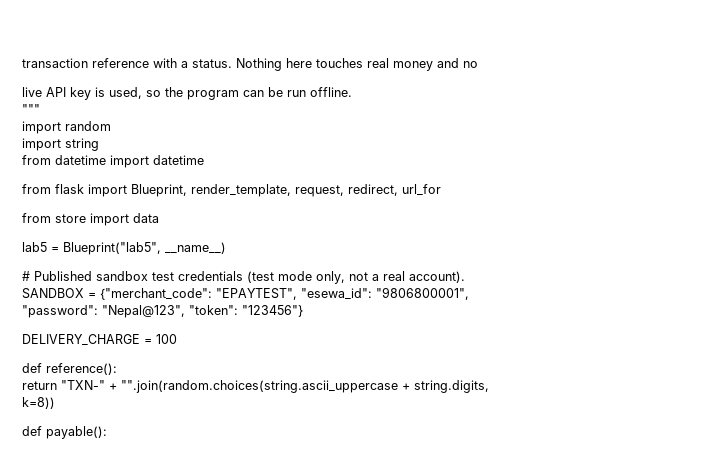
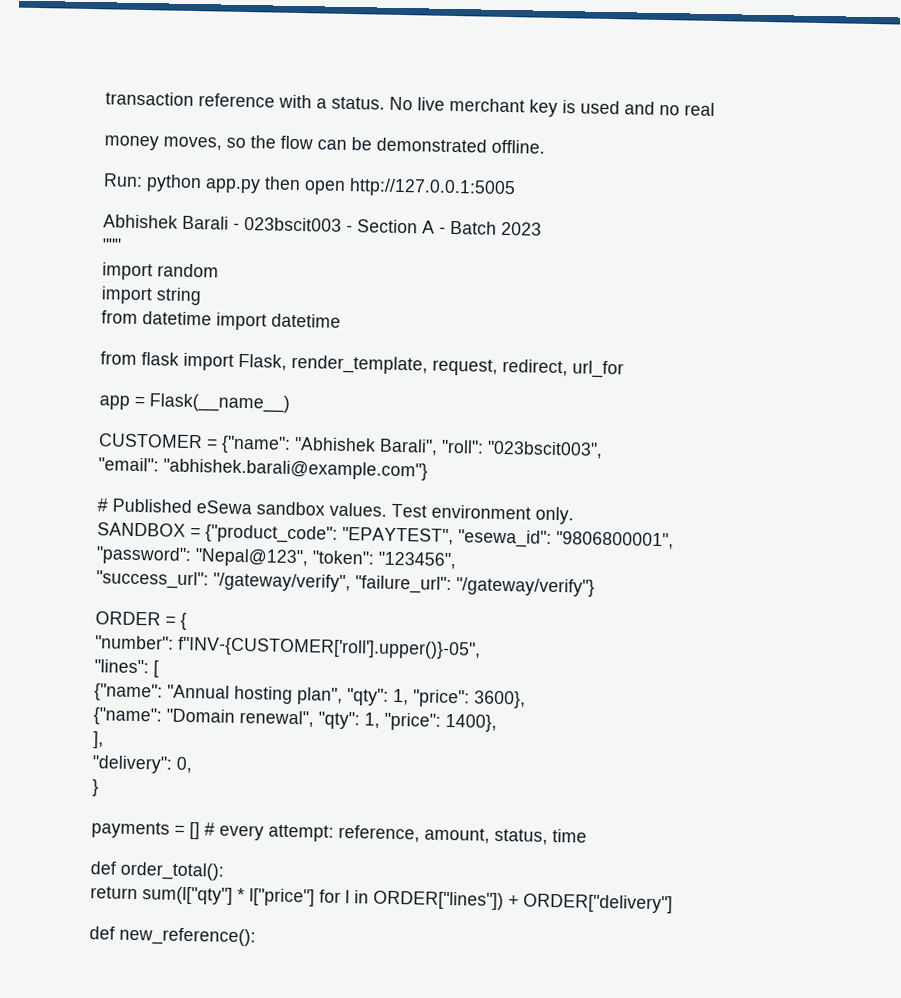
[236,58,478,71] [22,87,142,100] Nothing here touches real money and no // live API key is used, -> [389,96,715,117] [104,135,222,151] No live merchant key is used and no real // money moves,
[187,90,239,100] program -> [280,135,313,150] flow
[287,90,306,97] run -> [376,137,487,153] demonstrated
(352, 92) none -> [103,173,516,199] [103,214,542,236] // Run: python app.py then open http://127.0.0.1:5005 // Abhishek Barali - 023bscit003 - Section A - Batch 2023
[131,184,187,197] Blueprint, -> [238,353,287,371] Flask,
[22,213,159,226] [22,242,226,255] [22,271,465,284] from store import data // lab5 = Blueprint("lab5", __name__) // # Published sandbox test credentials (test mode only, not a real account). -> [99,393,290,413] [98,433,603,459] [98,457,428,481] [97,498,574,525] app = Flask(__name__) // CUSTOMER = {"name": "Abhishek Barali", "roll": "023bscit003", // "email": "abhishek.barali@example.com"} // # Published eSewa sandbox values. Test environment only.
[100,288,212,300] {"merchant_code": -> [205,524,338,544] {"product_code":
[242,305,303,317] [22,334,177,346] [22,363,117,375] "123456"} // DELIVERY_CHARGE = 100 // def reference(): -> [378,551,456,570] [96,570,595,597] [95,611,187,630] [95,635,481,660] [94,659,159,678] [94,683,526,709] [93,707,497,732] [93,731,104,749] [92,755,192,774] [92,779,99,797] [91,821,587,845] [90,861,224,881] "123456", // "success_url": "/gateway/verify", "failure_url": "/gateway/verify"} // ORDER = { // "number": f"INV-{CUSTOMER['roll'].upper()}-05", // "lines": [ // {"name": "Annual hosting plan", "qty": 1, "price": 3600}, // {"name": "Domain renewal", "qty": 1, "price": 1400}, // ], // "delivery": 0, // } // payments = [] # every attempt: reference, amount, status, time // def order_total():
[61,380,489,393] [22,397,55,409] [22,426,107,439] "TXN-" + "".join(random.choices(string.ascii_uppercase + string.digits, // k=8)) // def payable(): -> [142,886,673,914] [89,926,256,947] sum(l["qty"] * l["price"] for l in ORDER["lines"]) + ORDER["delivery"] // def new_reference():

